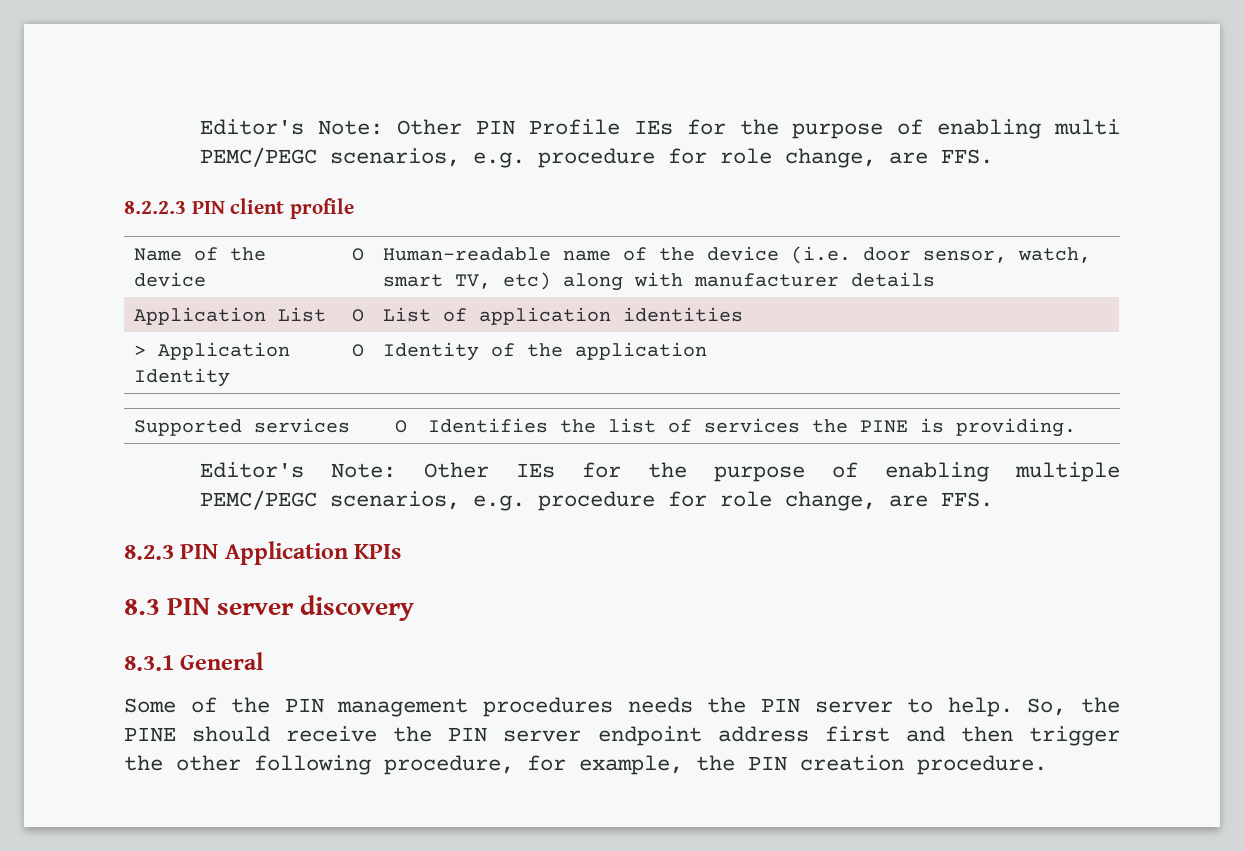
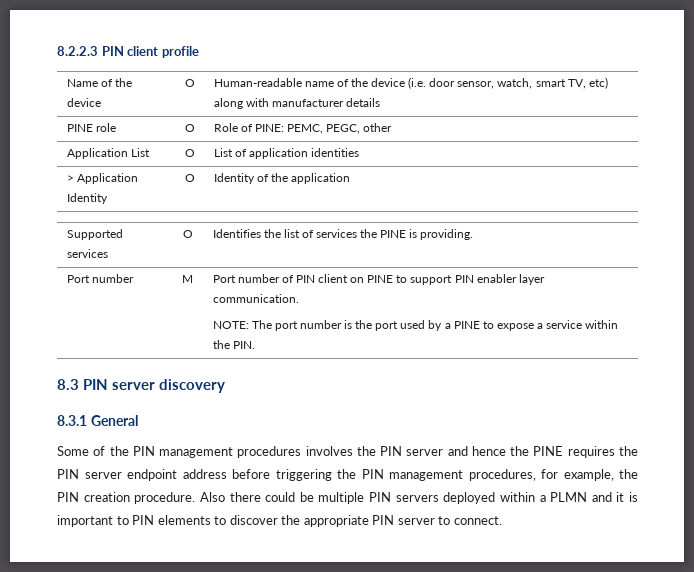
[200,119,1120,139] [200,147,994,168] Editor's Note: Other PIN Profile IEs for the purpose of enabling multi PEMC/PEGC scenarios, e.g. procedure for role change, are FFS. // -> (57, 51) none
(935, 279) none -> [66,123,116,132] [184,124,195,132] [213,123,393,134] // PINE role | O | Role of PINE: PEMC, PEGC, other
[200,462,1120,482] [200,490,994,511] [124,541,402,565] // Editor's Note: Other IEs for the purpose of enabling multiple PEMC/PEGC scenarios, e.g. procedure for role change, are FFS. // 8.2.3 PIN Application KPIs -> [66,274,134,283] [182,275,193,283] [212,274,545,285] [212,294,299,303] [212,320,619,331] [212,340,255,349] // Port number | M | Port number of PIN client on PINE to support PIN enabler layer communication. // NOTE: The port number is the port used by a PINE to expose a service within the PIN.
[627,697,1121,717] [124,726,378,742] needs the PIN server to help. So, the PINE should receive -> [305,446,615,458] involves the PIN server and hence the PINE requires
[824,726,1120,746] [124,755,514,775] first and then trigger the other following procedure, -> [232,469,536,481] before triggering the PIN management procedures,
(1047, 765) none -> [199,492,638,504] [57,515,502,527] Also there could be multiple PIN servers deployed within a PLMN and it is important to PIN elements to discover the appropriate PIN server to connect.

